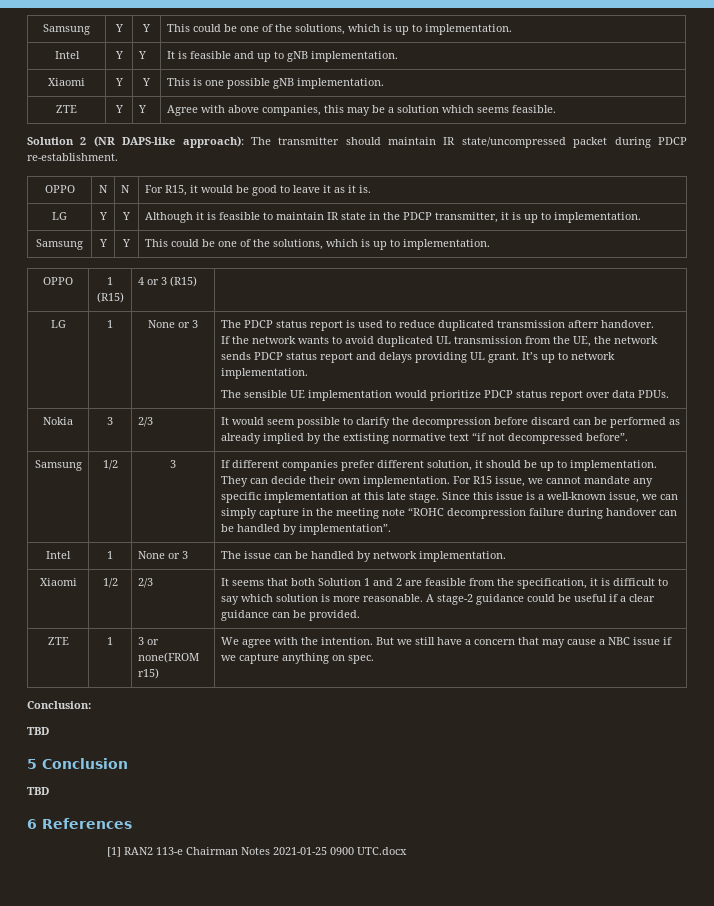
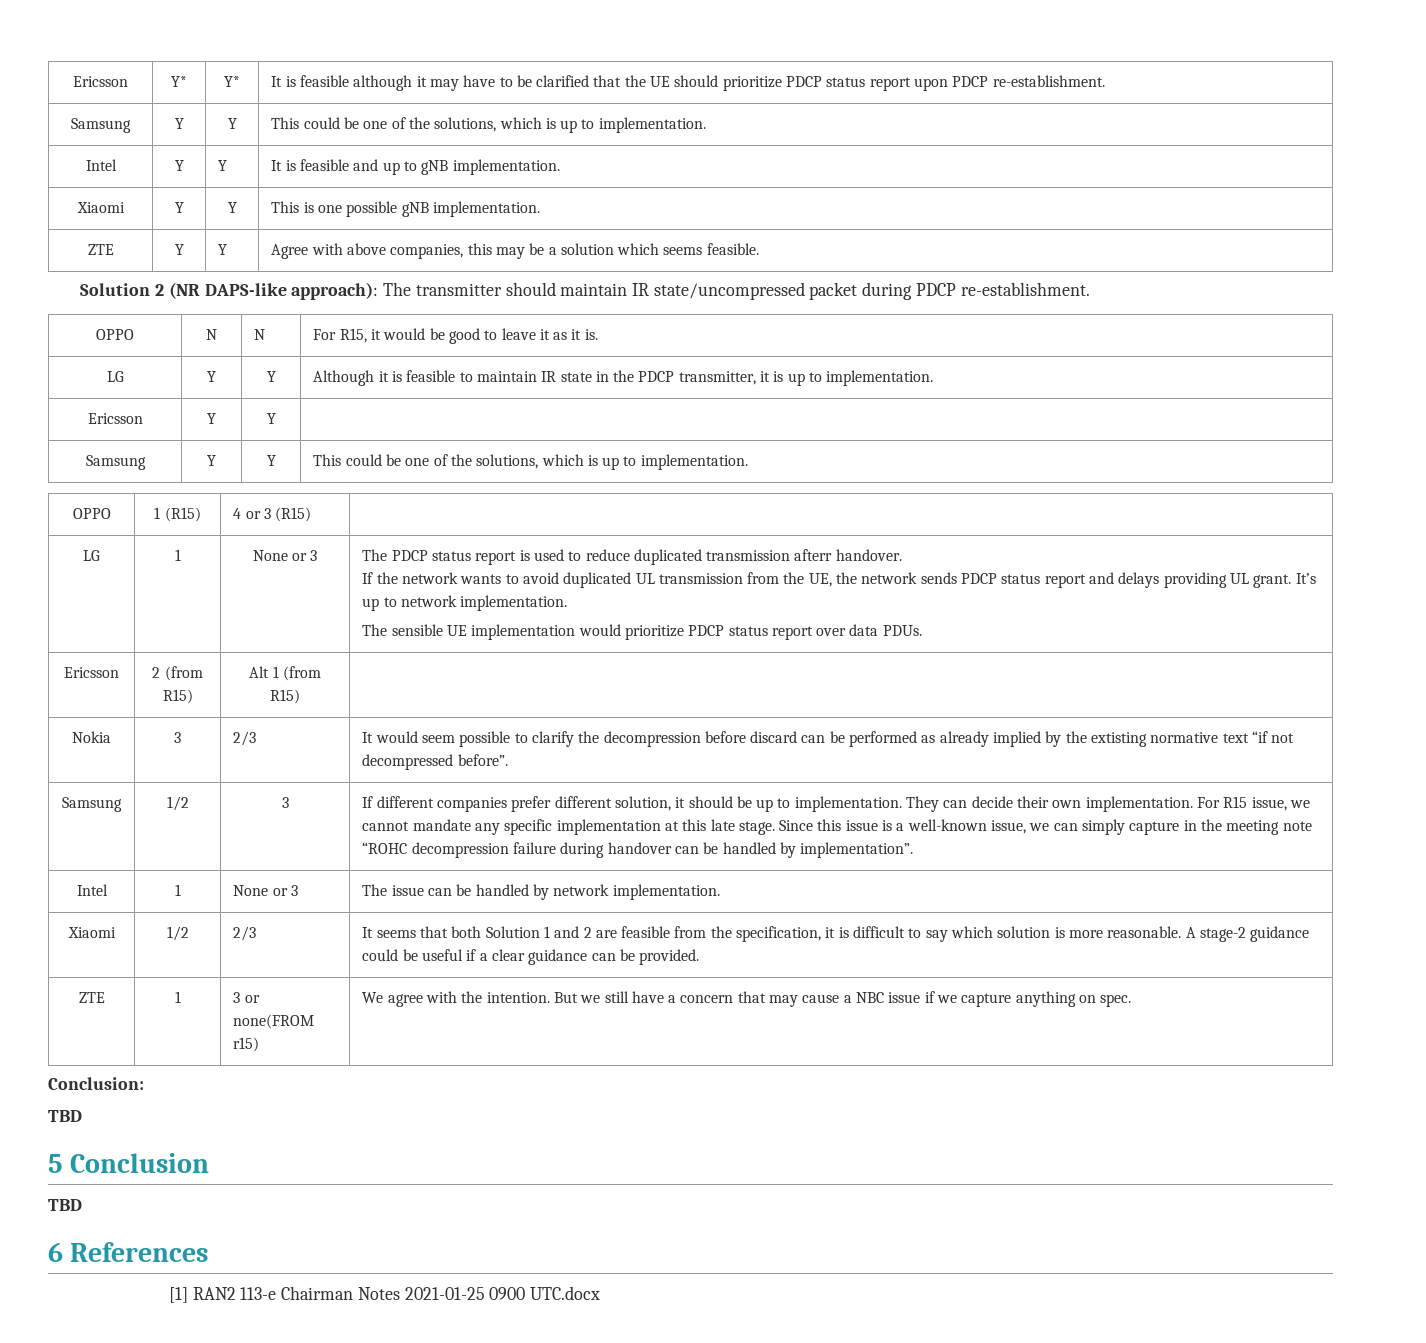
(43, 29) none -> [73,76,128,87] [171,76,187,87] [224,76,240,87] [271,75,1105,91] Ericsson | Y* | Y* | It is feasible although it may have to be clarified that the UE should prioritize PDCP status report upon PDCP re-establishment. //
(641, 217) none -> [87,413,143,424] [207,413,216,424] [266,413,276,424] // Ericsson | Y | Y |
(669, 394) none -> [64,667,119,678] [152,666,203,681] [162,689,193,704] [249,666,321,681] [270,689,300,704] // Ericsson | 2 (from R15) | Alt 1 (from R15) |

